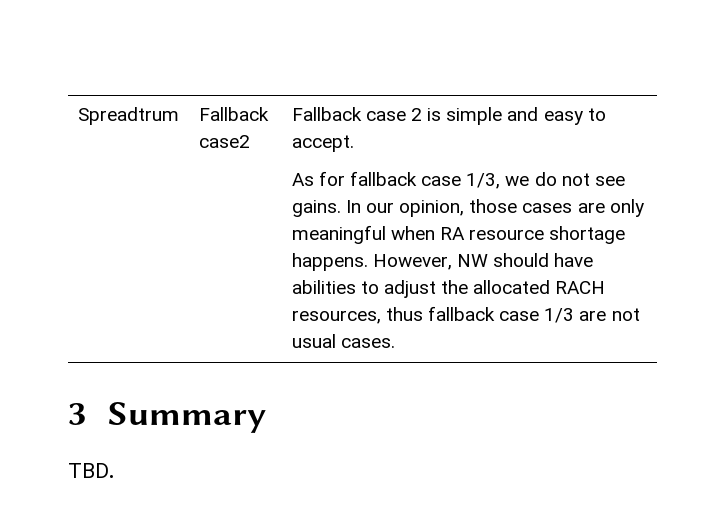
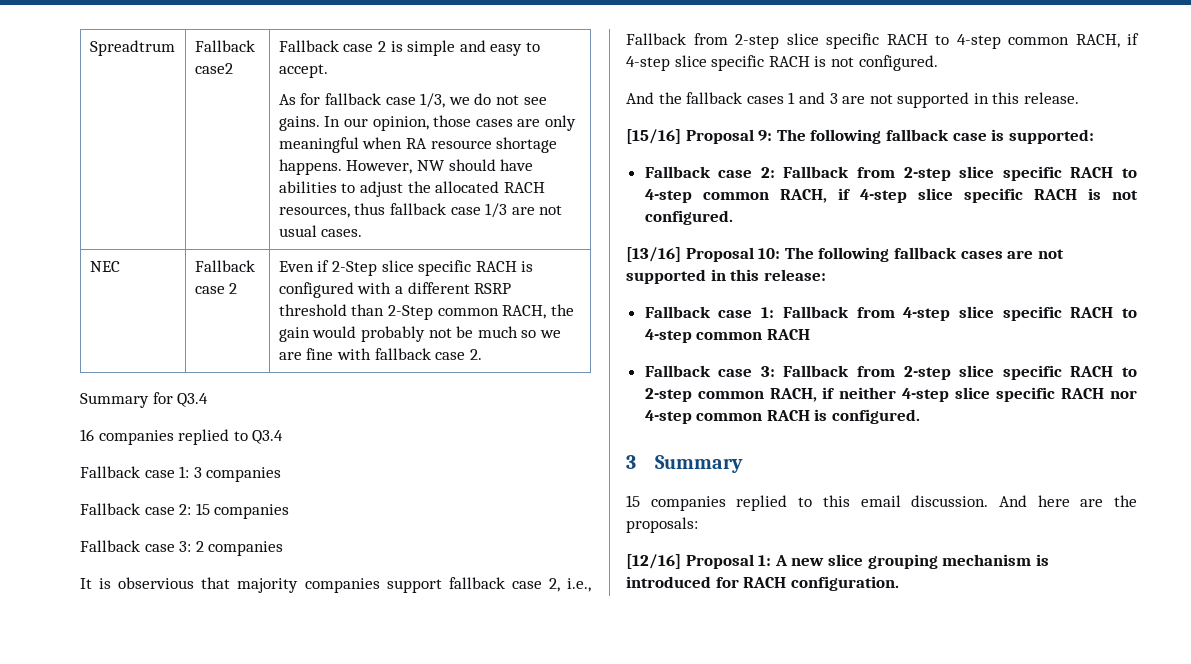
[68,402,267,433] [68,463,114,478] // 3 Summary // TBD. -> [89,261,120,272] [194,260,255,272] [194,283,238,294] [278,260,534,276] [278,282,512,298] [278,304,574,320] [278,326,561,342] [278,348,482,360] [80,392,209,408] [80,429,284,445] [80,466,282,482] [80,503,290,519] [80,540,284,556] [80,577,592,593] [626,33,1139,49] [626,55,938,71] [626,92,1080,108] [626,129,1094,144] [644,166,1137,181] [644,188,1139,203] [644,210,733,225] [626,247,1064,262] [626,269,826,284] [644,306,1137,321] [644,329,810,343] [644,365,1137,380] [644,387,1137,402] [644,409,921,424] [626,455,744,473] [626,495,1137,511] [626,517,698,533] [626,554,1049,569] [626,576,899,591] // NEC | Fallback case 2 | Even if 2-Step slice specific RACH is configured with a different RSRP threshold than 2-Step common RACH, the gain would probably not be much so we are fine with fallback case 2. // Summary for Q3.4 // 16 companies replied to Q3.4 // Fallback case 1: 3 companies // Fallback case 2: 15 companies // Fallback case 3: 2 companies // It is observious that majority companies support fallback case 2, i.e., Fallback from 2-step slice specific RACH to 4-step common RACH, if 4-step slice specific RACH is not configured. // And the fallback cases 1 and 3 are not supported in this release. // [15/16] Proposal 9: The following fallback case is supported: // Fallback case 2: Fallback from 2-step slice specific RACH to 4-step common RACH, if 4-step slice specific RACH is not configured. // [13/16] Proposal 10: The following fallback cases are not supported in this release: // Fallback case 1: Fallback from 4-step slice specific RACH to 4-step common RACH // Fallback case 3: Fallback from 2-step slice specific RACH to 2-step common RACH, if neither 4-step slice specific RACH nor 4-step common RACH is configured. // 3 Summary // 15 companies replied to this email discussion. And here are the proposals: // [12/16] Proposal 1: A new slice grouping mechanism is introduced for RACH configuration.

